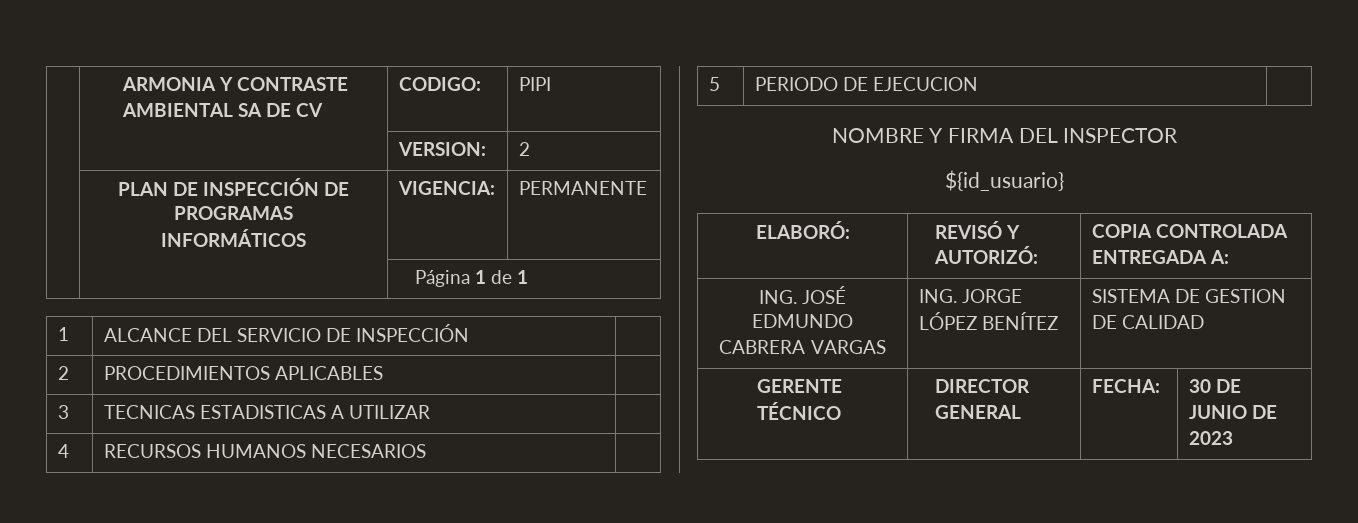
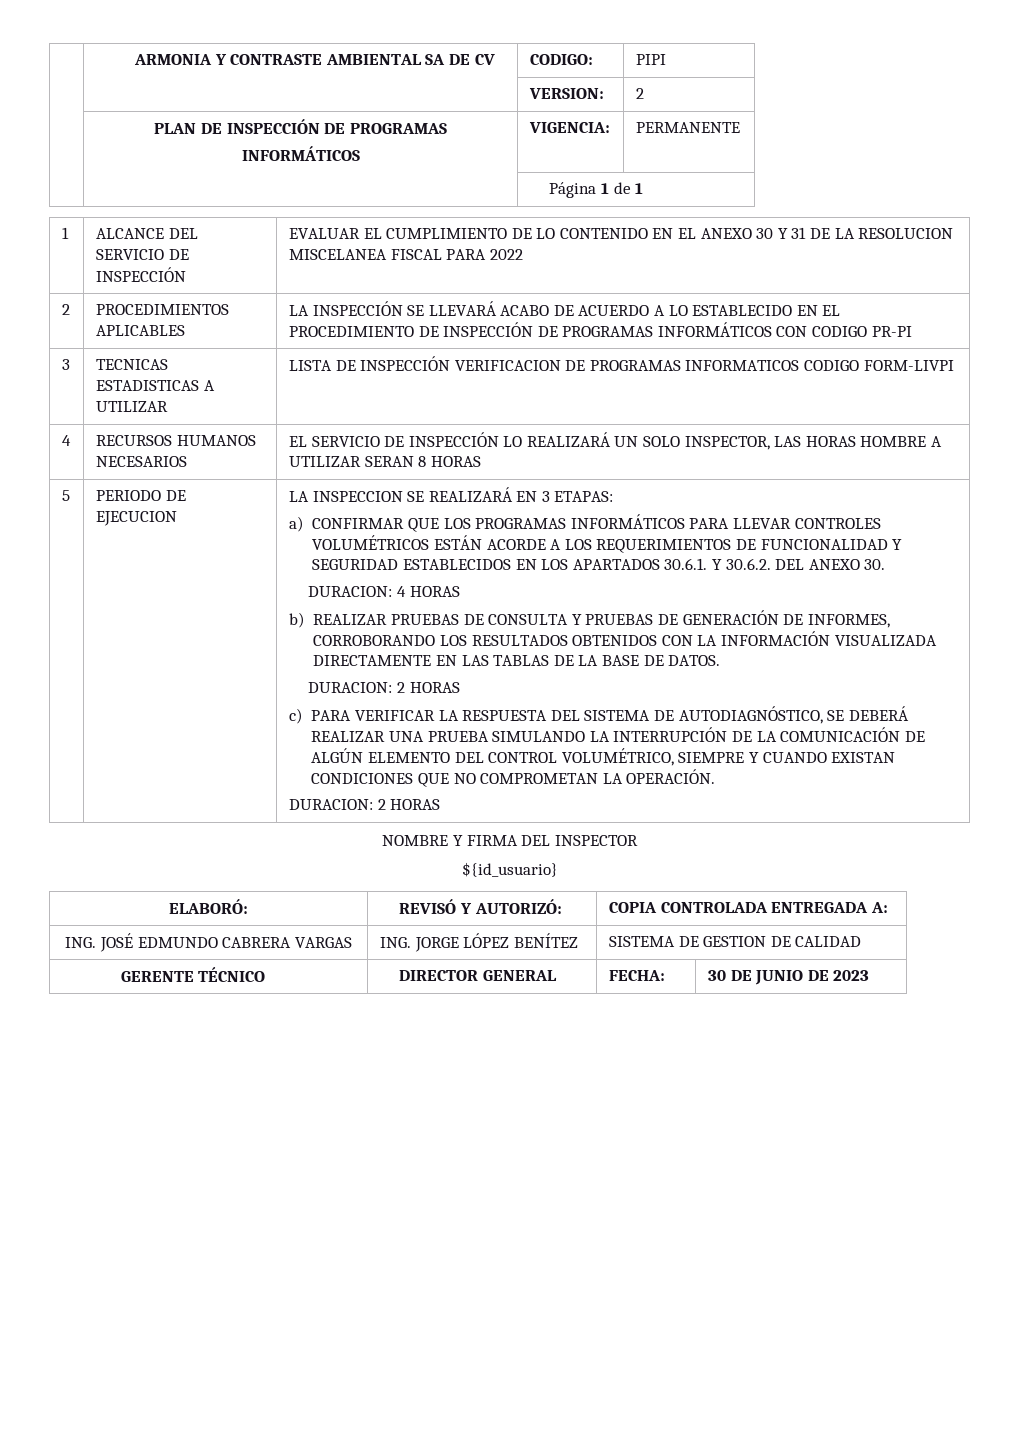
[57,366,69,380] [103,366,383,380] // 2 | PROCEDIMIENTOS APLICABLES | -> [288,227,954,239] [288,249,523,260] [61,304,70,315] [95,304,229,315] [95,325,185,336] [288,301,841,316] [288,322,912,337] EVALUAR EL CUMPLIMIENTO DE LO CONTENIDO EN EL ANEXO 30 Y 31 DE LA RESOLUCION MISCELANEA FISCAL PARA 2022 // 2 | PROCEDIMIENTOS APLICABLES | LA INSPECCIÓN SE LLEVARÁ ACABO DE ACUERDO A LO ESTABLECIDO EN EL PROCEDIMIENTO DE INSPECCIÓN DE PROGRAMAS INFORMÁTICOS CON CODIGO PR-PI
[57,444,69,458] [103,444,426,458] [708,77,720,91] [754,77,978,91] // 4 | RECURSOS HUMANOS NECESARIOS | // 5 | PERIODO DE EJECUCION | -> [288,356,954,371] [61,435,71,446] [95,435,256,446] [95,456,187,467] [288,432,943,450] [288,456,481,467] [61,490,70,501] [95,490,186,501] [95,511,177,526] [288,487,614,502] [288,514,881,532] [312,535,903,553] [312,558,886,570] [308,586,460,597] [288,610,890,628] [313,631,937,646] [313,655,721,666] [308,682,460,693] [288,706,909,724] [311,727,925,742] [311,748,896,766] [311,769,716,787] [288,799,441,810] LISTA DE INSPECCIÓN VERIFICACION DE PROGRAMAS INFORMATICOS CODIGO FORM-LIVPI // 4 | RECURSOS HUMANOS NECESARIOS | EL SERVICIO DE INSPECCIÓN LO REALIZARÁ UN SOLO INSPECTOR, LAS HORAS HOMBRE A UTILIZAR SERAN 8 HORAS // 5 | PERIODO DE EJECUCION | LA INSPECCION SE REALIZARÁ EN 3 ETAPAS: // a) CONFIRMAR QUE LOS PROGRAMAS INFORMÁTICOS PARA LLEVAR CONTROLES VOLUMÉTRICOS ESTÁN ACORDE A LOS REQUERIMIENTOS DE FUNCIONALIDAD Y SEGURIDAD ESTABLECIDOS EN LOS APARTADOS 30.6.1. Y 30.6.2. DEL ANEXO 30. // DURACION: 4 HORAS // b) REALIZAR PRUEBAS DE CONSULTA Y PRUEBAS DE GENERACIÓN DE INFORMES, CORROBORANDO LOS RESULTADOS OBTENIDOS CON LA INFORMACIÓN VISUALIZADA DIRECTAMENTE EN LAS TABLAS DE LA BASE DE DATOS. // DURACION: 2 HORAS // c) PARA VERIFICAR LA RESPUESTA DEL SISTEMA DE AUTODIAGNÓSTICO, SE DEBERÁ REALIZAR UNA PRUEBA SIMULANDO LA INTERRUPCIÓN DE LA COMUNICACIÓN DE ALGÚN ELEMENTO DEL CONTROL VOLUMÉTRICO, SIEMPRE Y CUANDO EXISTAN CONDICIONES QUE NO COMPROMETAN LA OPERACIÓN. // DURACION: 2 HORAS

